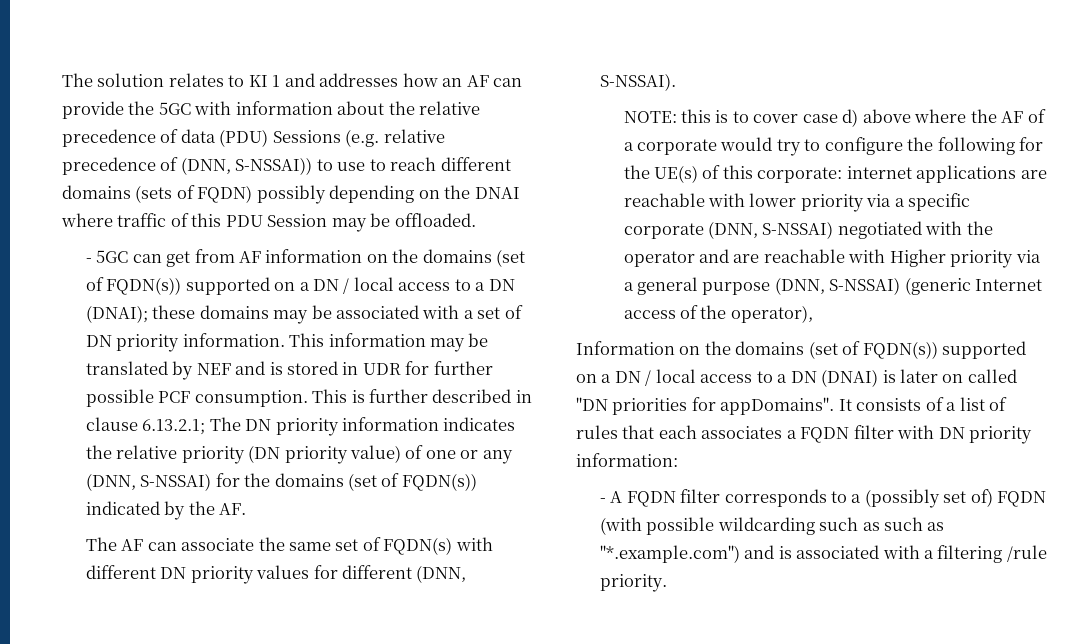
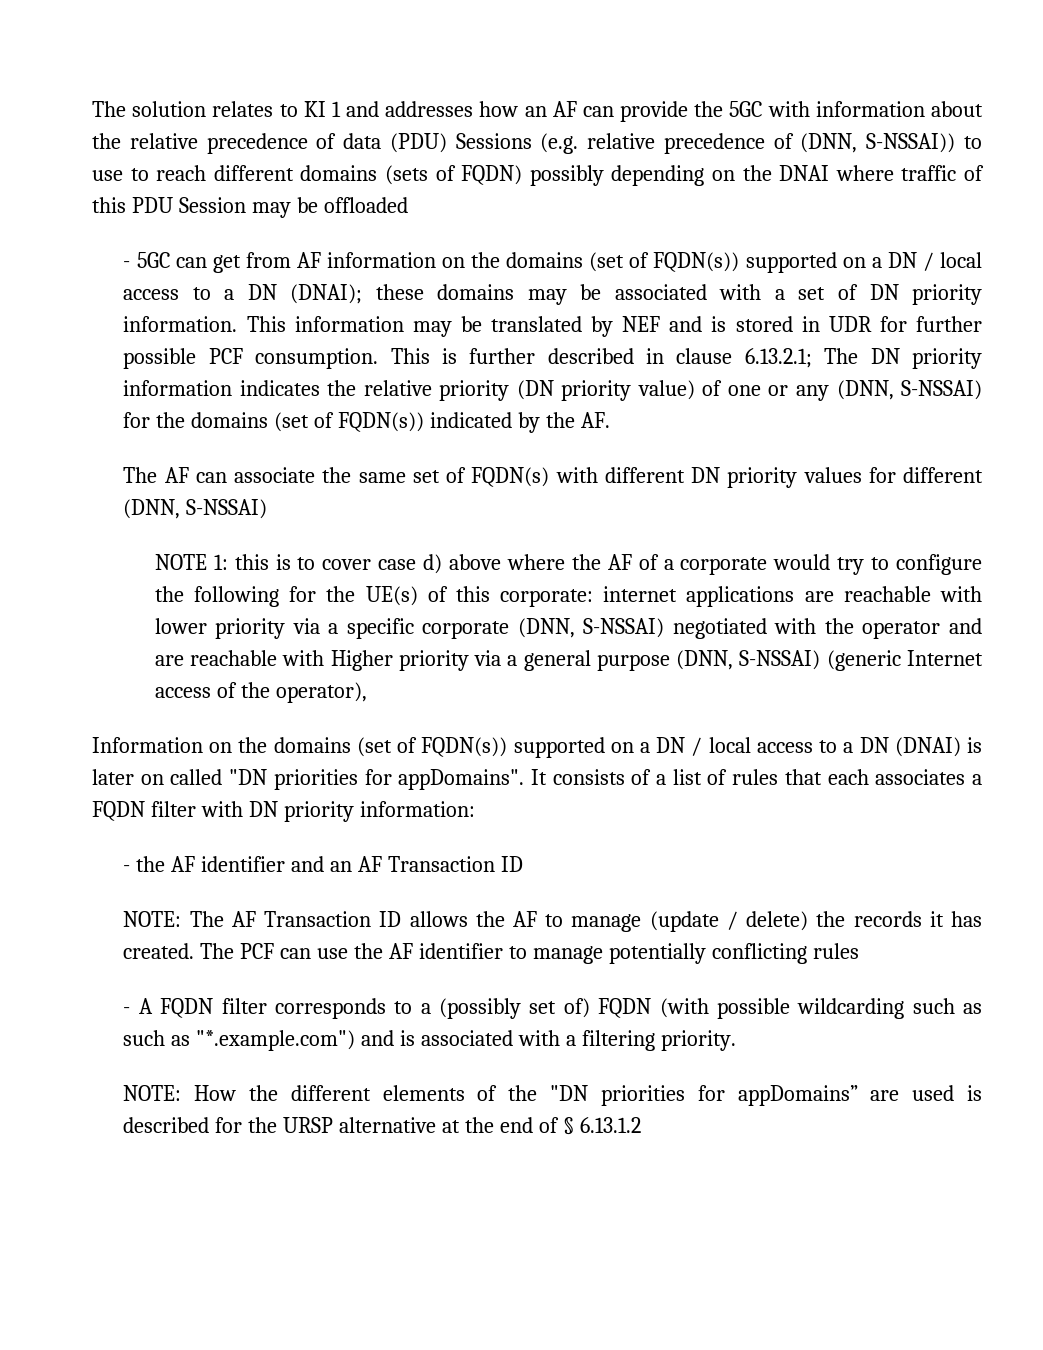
[394,213,476,227] offloaded. -> [323,197,408,213] offloaded
[599,73,676,91] [623,111,677,123] S-NSSAI). // NOTE: -> [186,499,268,519] [154,554,228,570] S-NSSAI) // NOTE 1:
(678, 460) none -> [123,856,523,872] [123,911,982,932] [123,943,859,964] // - the AF identifier and an AF Transaction ID // NOTE: The AF Transaction ID allows the AF to manage (update / delete) the records it has created. The PCF can use the AF identifier to manage potentially conflicting rules
[1006,545,1047,562] /rule -> (655, 1040) none
(667, 583) none -> [123,1085,983,1106] [123,1117,641,1135] // NOTE: How the different elements of the "DN priorities for appDomains” are used is described for the URSP alternative at the end of § 6.13.1.2

